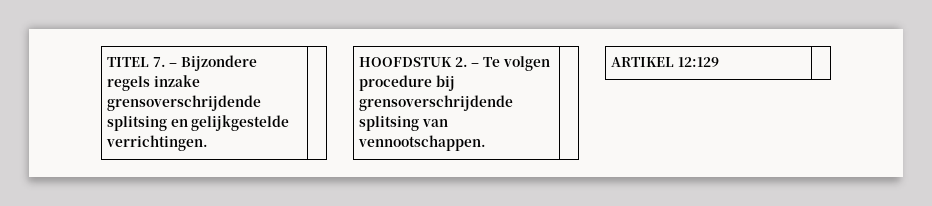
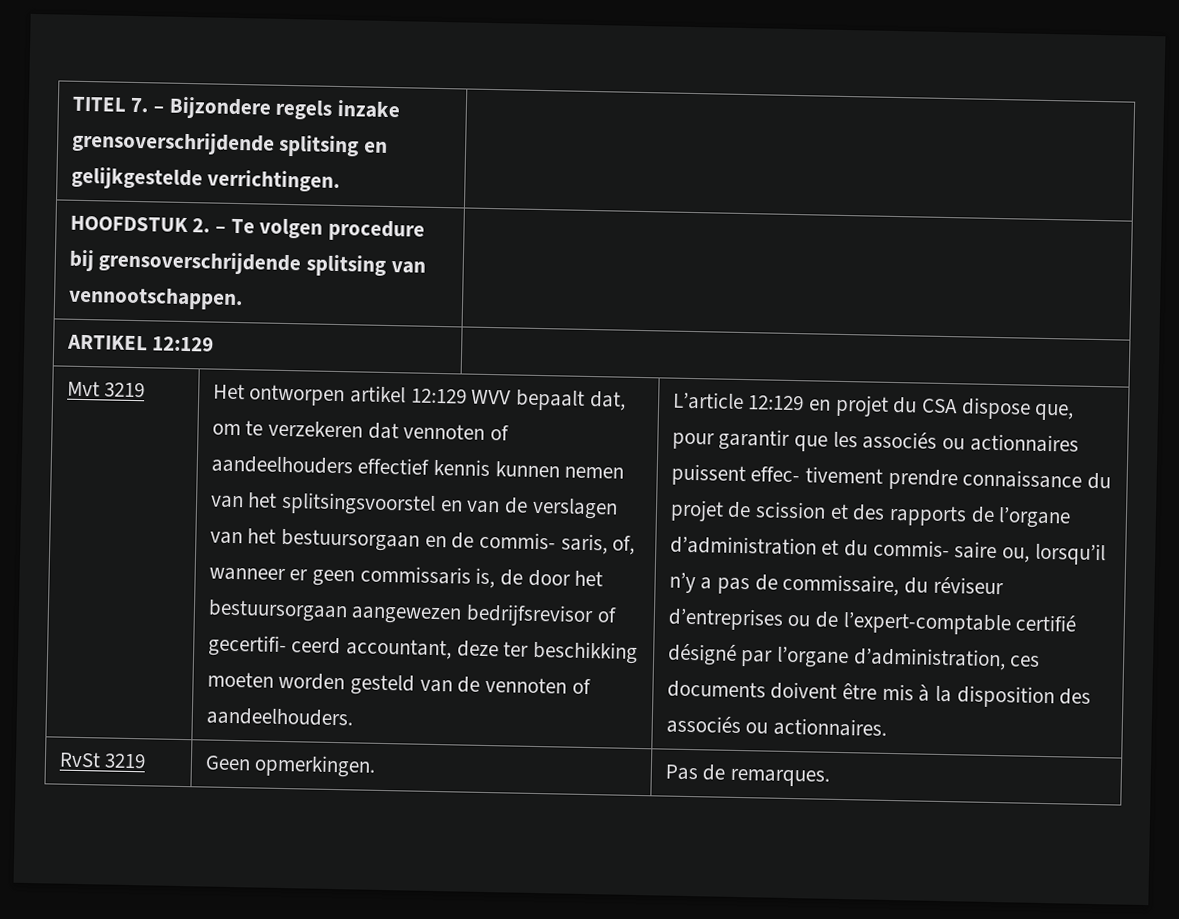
(719, 62) none -> [66,380,146,398] [212,383,626,411] [211,420,510,441] [210,455,625,479] [209,491,618,520] [209,528,636,555] [208,565,604,589] [207,599,617,628] [207,634,639,664] [206,671,591,696] [205,707,354,727] [672,391,1075,421] [671,428,1079,453] [670,463,1112,491] [669,499,1072,529] [669,535,1106,566] [668,572,1004,597] [667,607,1078,636] [666,643,1041,671] [666,680,1092,709] [665,715,888,737] [58,751,147,769] [204,754,377,778] [664,764,831,787] // Mvt 3219 | Het ontworpen artikel 12:129 WVV bepaalt dat, om te verzekeren dat vennoten of aandeelhouders effectief kennis kunnen nemen van het splitsingsvoorstel en van de verslagen van het bestuursorgaan en de commis- saris, of, wanneer er geen commissaris is, de door het bestuursorgaan aangewezen bedrijfsrevisor of gecertifi- ceerd accountant, deze ter beschikking moeten worden gesteld van de vennoten of aandeelhouders. | L’article 12:129 en projet du CSA dispose que, pour garantir que les associés ou actionnaires puissent effec- tivement prendre connaissance du projet de scission et des rapports de l’organe d’administration et du commis- saire ou, lorsqu’il n’y a pas de commissaire, du réviseur d’entreprises ou de l’expert-comptable certifié désigné par l’organe d’administration, ces documents doivent être mis à la disposition des associés ou actionnaires. // RvSt 3219 | Geen opmerkingen. | Pas de remarques.

